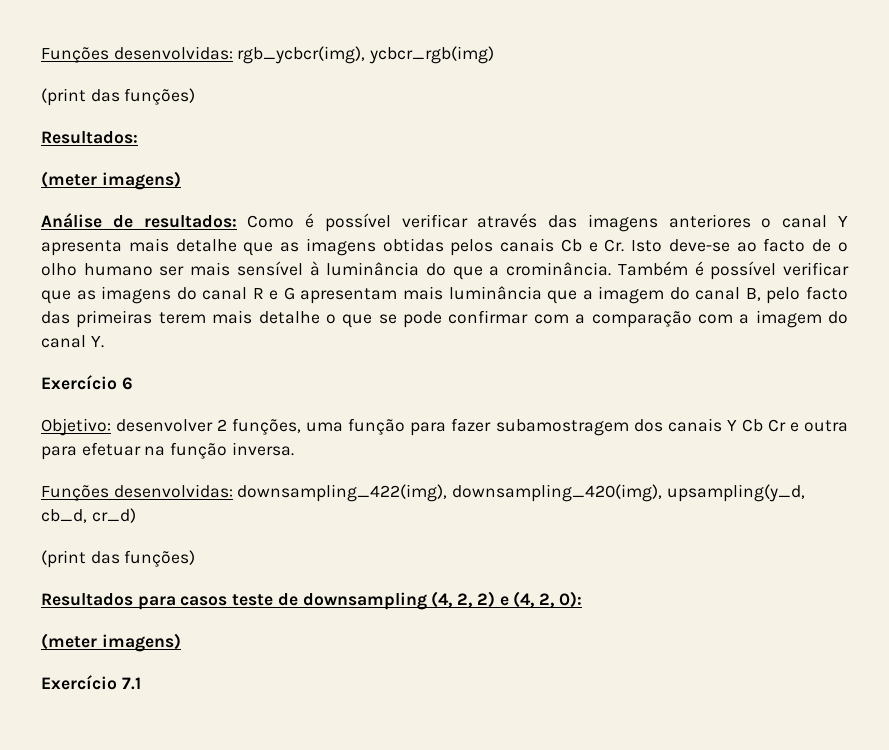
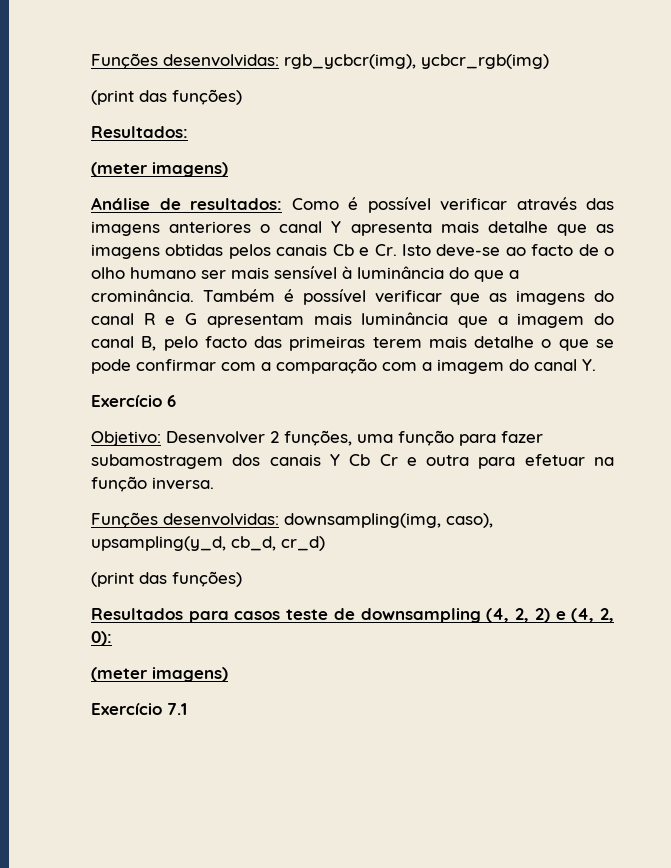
[116,419,214,432] desenvolver -> [166,431,265,444] Desenvolver
[237,484,663,502] downsampling_422(img), downsampling_420(img), -> [284,513,493,528] downsampling(img, caso),

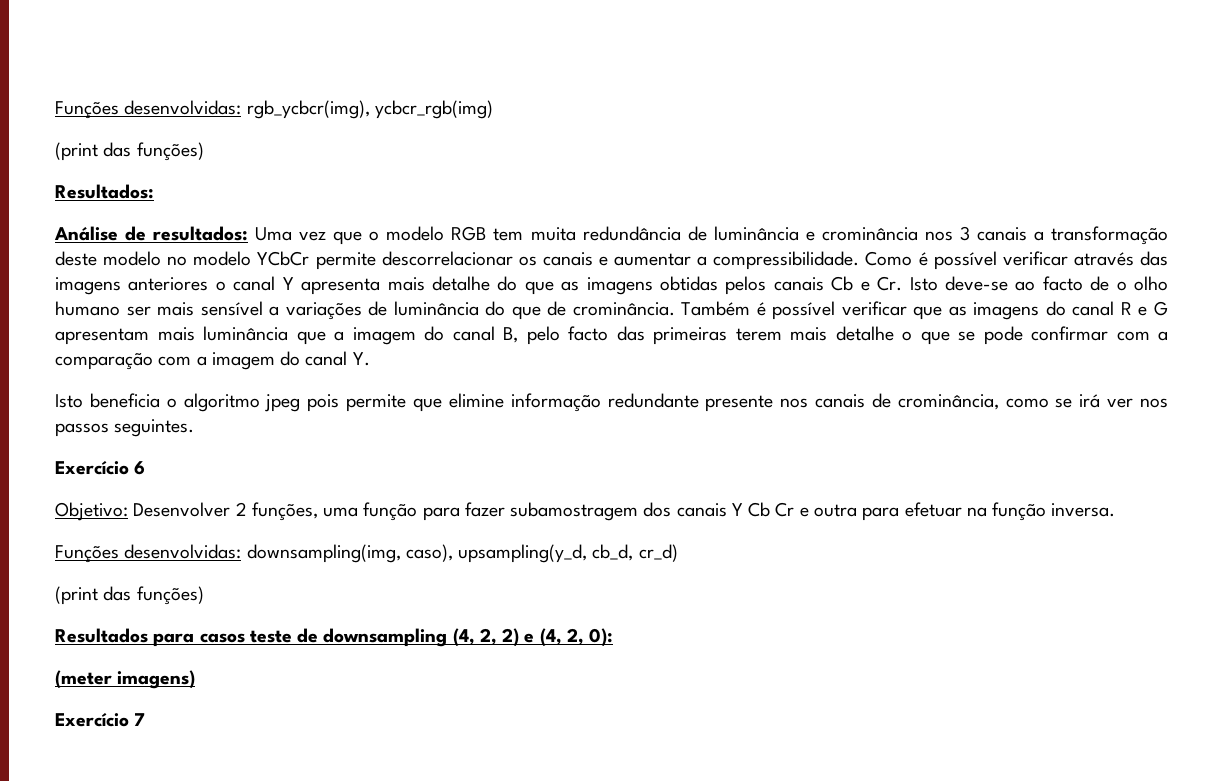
[91,162,228,177] // (meter imagens) -> (154, 191) none
(282, 204) none -> [255,226,1168,245] [55,251,860,270] Uma vez que o modelo RGB tem muita redundância de luminância e crominância nos 3 canais a transformação deste modelo no modelo YCbCr permite descorrelacionar os canais e aumentar a compressibilidade.
(548, 227) none -> [497,276,518,291] do
[342,266,352,279] à -> [269,301,388,320] a variações de
[509,270,519,279] a -> [547,301,567,316] de
(596, 365) none -> [55,393,1168,412] [55,419,195,437] // Isto beneficia o algoritmo jpeg pois permite que elimine informação redundante presente nos canais de crominância, como se irá ver nos passos seguintes.
[167,703,187,715] 7.1 -> [134,713,146,726] 7

